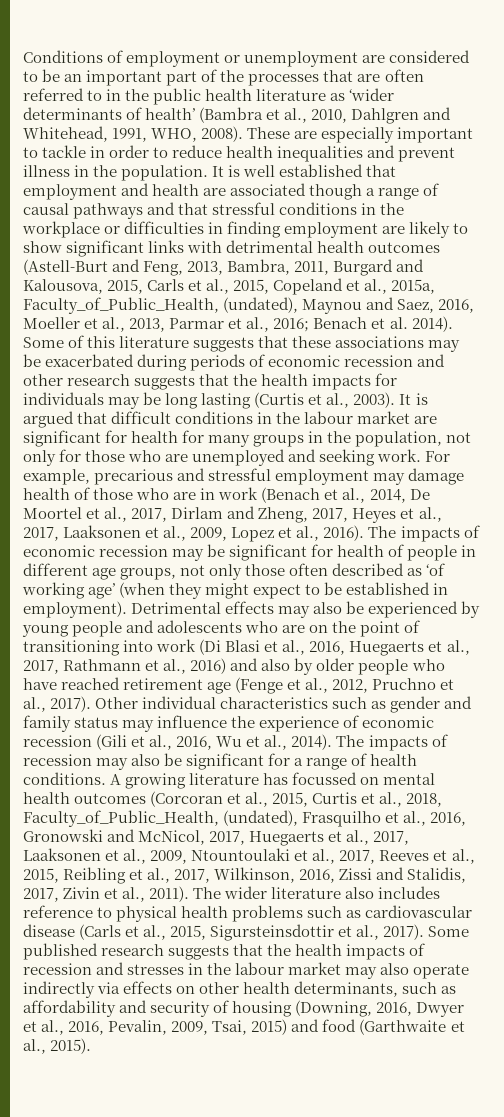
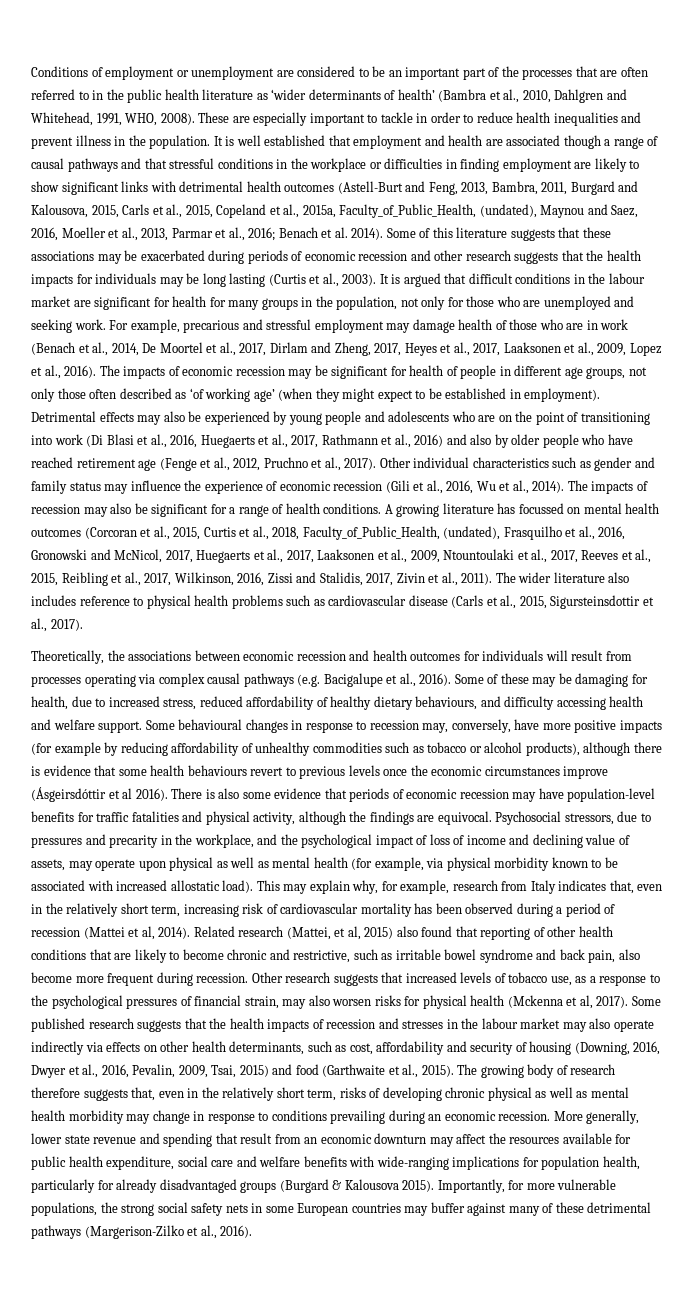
(425, 932) none -> [31,650,632,664] [31,673,648,687] [31,696,644,710] [31,719,662,733] [31,742,662,756] [31,765,609,779] [31,787,656,802] [31,811,651,825] [31,834,630,848] [31,857,618,871] [31,880,663,894] [31,903,616,917] [31,926,613,940] [31,949,640,963] [31,972,660,986] [31,995,629,1009] // Theoretically, the associations between economic recession and health outcomes for individuals will result from processes operating via complex causal pathways (e.g. Bacigalupe et al., 2016). Some of these may be damaging for health, due to increased stress, reduced affordability of healthy dietary behaviours, and difficulty accessing health and welfare support. Some behavioural changes in response to recession may, conversely, have more positive impacts (for example by reducing affordability of unhealthy commodities such as tobacco or alcohol products), although there is evidence that some health behaviours revert to previous levels once the economic circumstances improve (Ásgeirsdóttir et al 2016). There is also some evidence that periods of economic recession may have population-level benefits for traffic fatalities and physical activity, although the findings are equivocal. Psychosocial stressors, due to pressures and precarity in the workplace, and the psychological impact of loss of income and declining value of assets, may operate upon physical as well as mental health (for example, via physical morbidity known to be associated with increased allostatic load). This may explain why, for example, research from Italy indicates that, even in the relatively short term, increasing risk of cardiovascular mortality has been observed during a period of recession (Mattei et al, 2014). Related research (Mattei, et al, 2015) also found that reporting of other health conditions that are likely to become chronic and restrictive, such as irritable bowel syndrome and back pain, also become more frequent during recession. Other research suggests that increased levels of tobacco use, as a response to the psychological pressures of financial strain, may also worsen risks for physical health (Mckenna et al, 2017).
(457, 990) none -> [349,1043,373,1055] cost,
(92, 1046) none -> [457,1064,616,1078] [31,1087,629,1101] [31,1110,640,1124] [31,1133,632,1147] [31,1156,640,1170] [31,1179,617,1193] [31,1202,652,1216] [31,1225,253,1239] The growing body of research therefore suggests that, even in the relatively short term, risks of developing chronic physical as well as mental health morbidity may change in response to conditions prevailing during an economic recession. More generally, lower state revenue and spending that result from an economic downturn may affect the resources available for public health expenditure, social care and welfare benefits with wide-ranging implications for population health, particularly for already disadvantaged groups (Burgard & Kalousova 2015). Importantly, for more vulnerable populations, the strong social safety nets in some European countries may buffer against many of these detrimental pathways (Margerison-Zilko et al., 2016).

